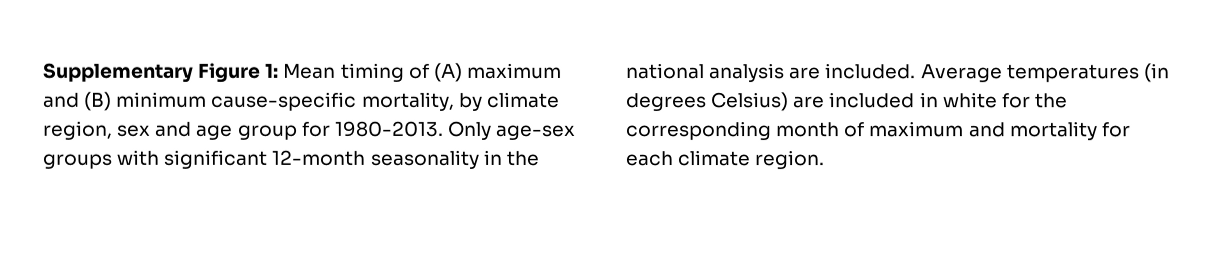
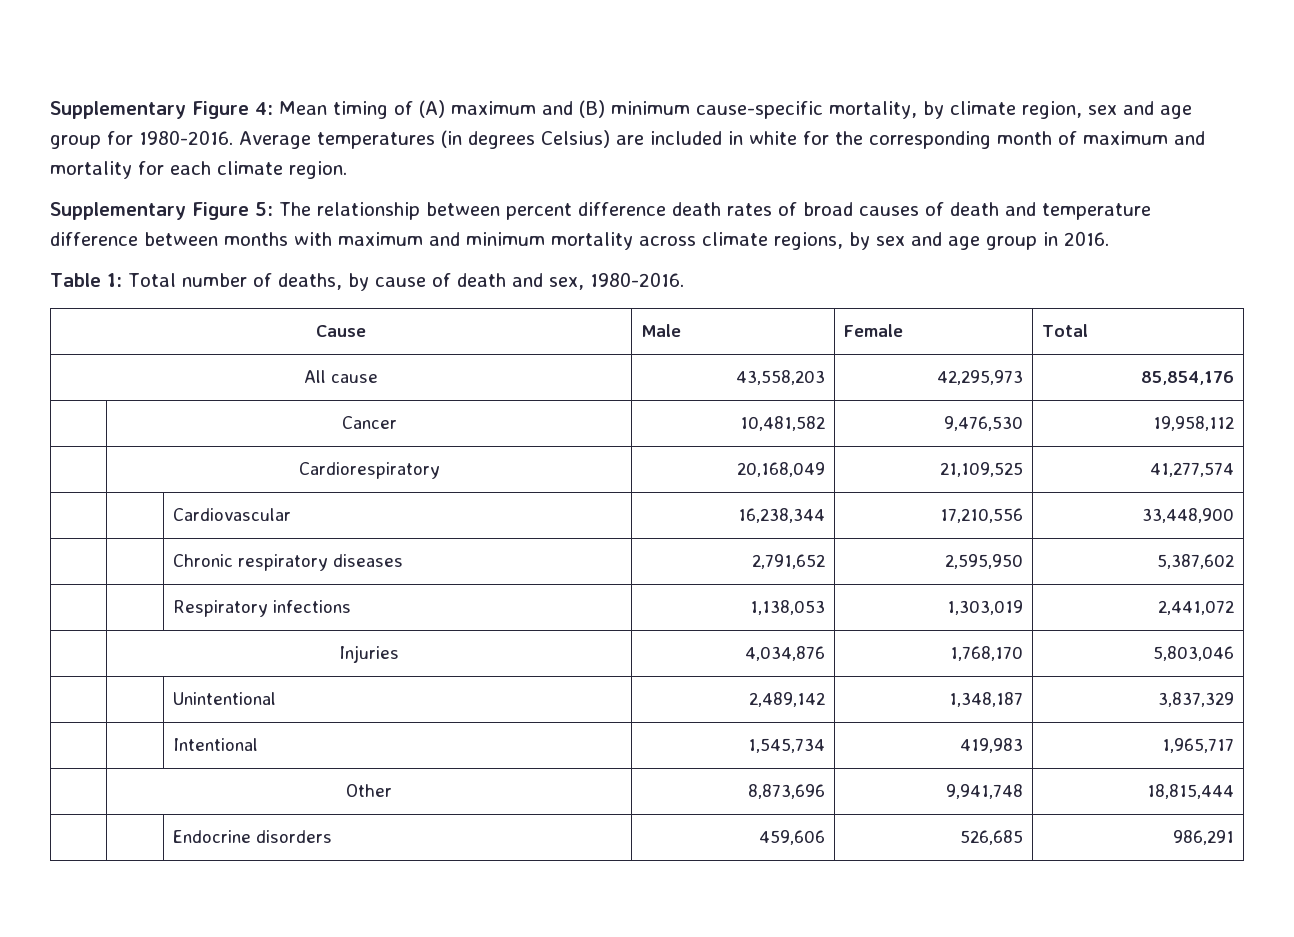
[43,62,280,83] Supplementary Figure 1: -> [50,101,273,119] Supplementary Figure 4:
[333,120,577,140] [42,149,539,169] [626,63,917,83] 1980-2013. Only age-sex groups with significant 12-month seasonality in the national analysis are included. -> [139,130,233,145] 1980-2016.
(825, 160) none -> [50,202,1151,220] [50,231,1109,250] [50,272,684,291] [316,325,366,337] [641,324,682,337] [844,324,904,337] [1042,324,1089,337] [304,370,378,383] [735,370,825,385] [936,370,1023,385] [1140,371,1234,385] [341,416,397,429] [739,416,825,431] [943,416,1023,431] [1152,416,1234,431] [298,462,440,479] [736,462,825,477] [939,462,1023,477] [1149,462,1234,477] [173,508,292,521] [737,508,825,523] [939,508,1023,523] [1141,508,1234,523] [173,554,404,571] [751,554,825,569] [944,554,1023,569] [1156,554,1234,569] [173,600,352,617] [749,600,825,615] [946,600,1023,615] [1157,600,1234,615] [339,645,399,663] [744,646,825,661] [949,646,1023,661] [1152,646,1234,661] [173,692,277,705] [748,692,825,707] [948,692,1023,707] [1157,692,1234,707] [173,738,259,751] [747,738,825,753] [959,738,1023,753] [1161,738,1234,753] [346,784,392,797] [747,784,825,799] [945,784,1023,799] [1146,784,1234,799] [173,830,333,843] [758,830,825,845] [959,830,1023,845] [1172,830,1234,845] // Supplementary Figure 5: The relationship between percent difference death rates of broad causes of death and temperature difference between months with maximum and minimum mortality across climate regions, by sex and age group in 2016. // Table 1: Total number of deaths, by cause of death and sex, 1980-2016. // Cause | Male | Female | Total // All cause | 43,558,203 | 42,295,973 | 85,854,176 // | Cancer | 10,481,582 | 9,476,530 | 19,958,112 // | Cardiorespiratory | 20,168,049 | 21,109,525 | 41,277,574 // | | Cardiovascular | 16,238,344 | 17,210,556 | 33,448,900 // | | Chronic respiratory diseases | 2,791,652 | 2,595,950 | 5,387,602 // | | Respiratory infections | 1,138,053 | 1,303,019 | 2,441,072 // | Injuries | 4,034,876 | 1,768,170 | 5,803,046 // | | Unintentional | 2,489,142 | 1,348,187 | 3,837,329 // | | Intentional | 1,545,734 | 419,983 | 1,965,717 // | Other | 8,873,696 | 9,941,748 | 18,815,444 // | | Endocrine disorders | 459,606 | 526,685 | 986,291

